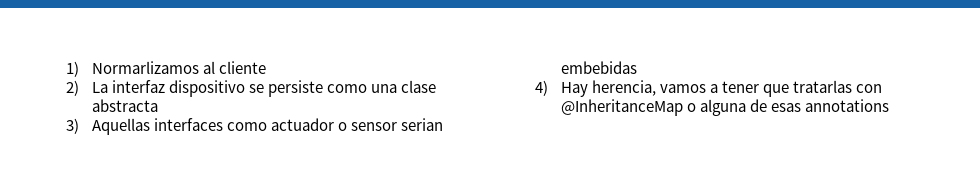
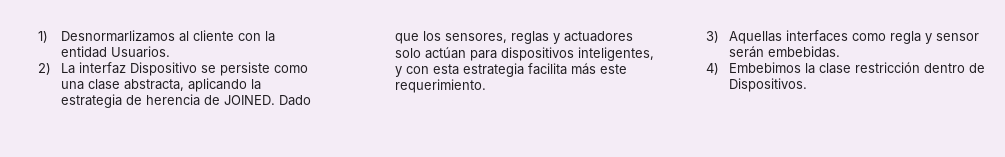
[91,61,199,74] Normarlizamos -> [60,30,175,42] Desnormarlizamos
(267, 67) none -> [237,31,275,42] [60,46,170,58] con la entidad Usuarios.
[169,80,246,97] dispositivo -> [129,62,197,76] Dispositivo
[91,99,158,112] [65,118,444,135] [560,61,637,74] [534,80,883,97] [560,99,890,116] abstracta // 3) Aquellas interfaces como actuador o sensor serian embebidas // 4) Hay herencia, vamos a tener que tratarlas con @InheritanceMap o alguna de esas annotations -> [123,78,261,92] [60,94,311,108] [394,31,633,44] [394,47,654,61] [394,63,627,77] [394,79,486,93] [706,30,979,44] [728,46,840,58] [706,62,985,75] [728,78,807,92] abstracta, aplicando la estrategia de herencia de JOINED. Dado que los sensores, reglas y actuadores solo actúan para dispositivos inteligentes, y con esta estrategia facilita más este requerimiento. // 3) Aquellas interfaces como regla y sensor serán embebidas. // 4) Embebimos la clase restricción dentro de Dispositivos.

